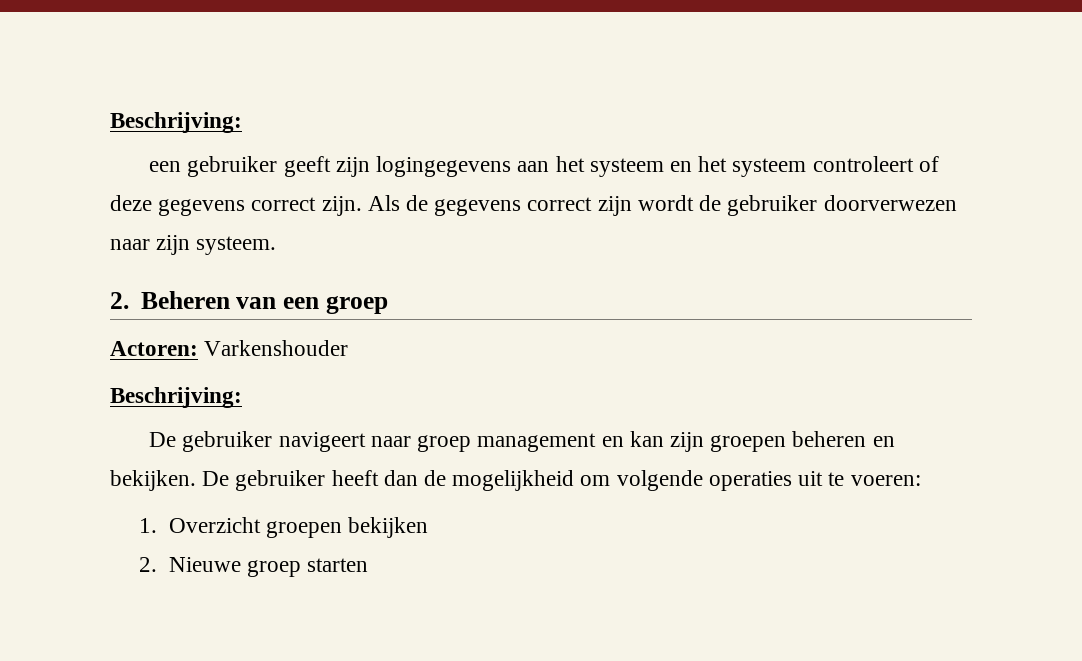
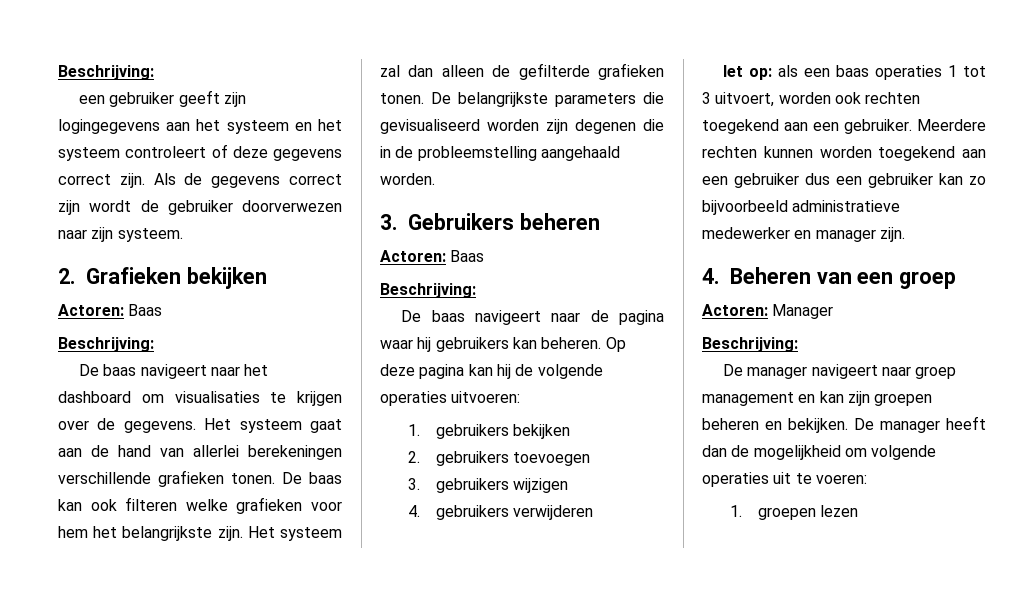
(129, 300) none -> [85,267,267,289] [58,304,163,316] [58,337,154,352] [79,364,269,379] [58,391,342,406] [58,418,342,433] [58,445,342,460] [58,470,342,487] [58,497,342,514] [58,526,343,541] [380,63,664,80] [380,92,664,107] [380,119,664,134] [380,146,620,161] [380,173,435,185] [380,213,600,230] [380,250,485,262] [380,283,476,298] [401,310,664,325] [380,337,626,352] [380,364,603,379] [380,391,521,406] [407,424,570,439] [407,451,590,466] [407,478,568,493] [407,505,593,520] [723,65,986,80] [702,92,921,107] [702,119,986,134] [702,146,986,161] [702,173,986,188] [702,200,901,215] [702,227,905,242] [702,268,720,284] Grafieken bekijken // Actoren: Baas // Beschrijving: // De baas navigeert naar het dashboard om visualisaties te krijgen over de gegevens. Het systeem gaat aan de hand van allerlei berekeningen verschillende grafieken tonen. De baas kan ook filteren welke grafieken voor hem het belangrijkste zijn. Het systeem zal dan alleen de gefilterde grafieken tonen. De belangrijkste parameters die gevisualiseerd worden zijn degenen die in de probleemstelling aangehaald worden. // 3. Gebruikers beheren // Actoren: Baas // Beschrijving: // De baas navigeert naar de pagina waar hij gebruikers kan beheren. Op deze pagina kan hij de volgende operaties uitvoeren: // 1. gebruikers bekijken // 2. gebruikers toevoegen // 3. gebruikers wijzigen // 4. gebruikers verwijderen // let op: als een baas operaties 1 tot 3 uitvoert, worden ook rechten toegekend aan een gebruiker. Meerdere rechten kunnen worden toegekend aan een gebruiker dus een gebruiker kan zo bijvoorbeeld administratieve medewerker en manager zijn. // 4.
[204,340,349,356] [110,387,242,408] [149,431,273,452] Varkenshouder // Beschrijving: // De gebruiker -> [772,304,834,319] [702,337,798,352] [723,364,808,379] Manager // Beschrijving: // De manager
[235,470,326,491] gebruiker -> [880,420,940,433] manager
[168,517,428,538] [139,557,368,577] Overzicht groepen bekijken // 2. Nieuwe groep starten -> [757,505,858,520] groepen lezen

